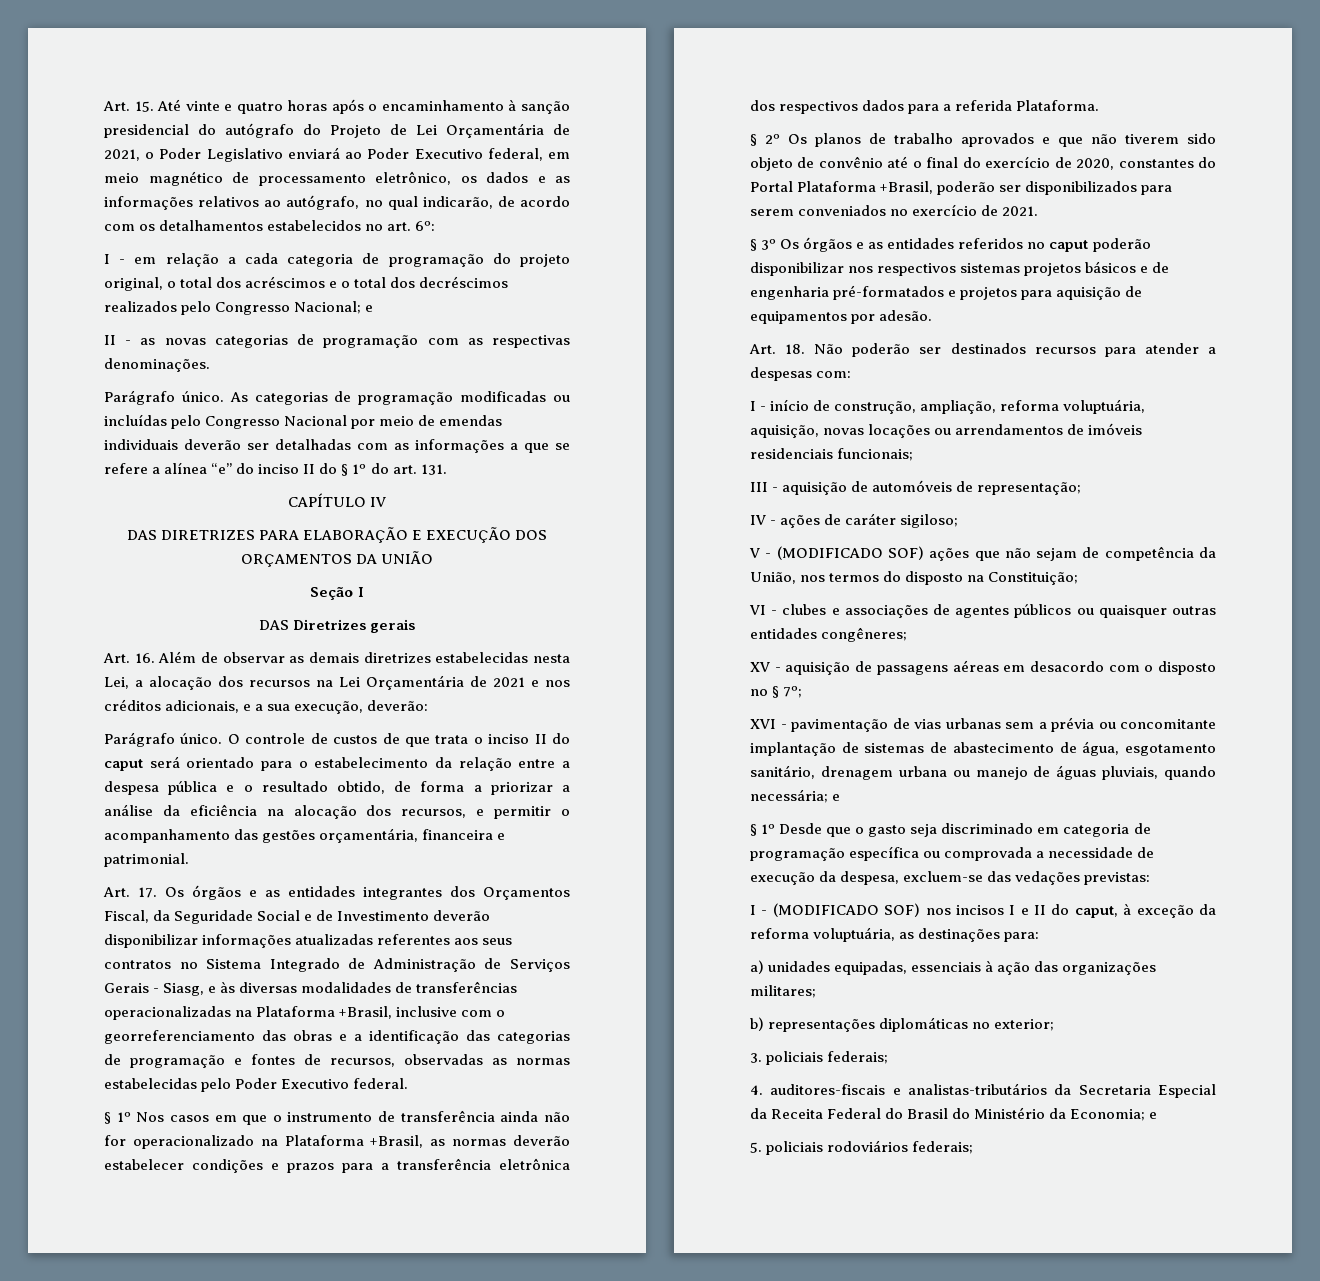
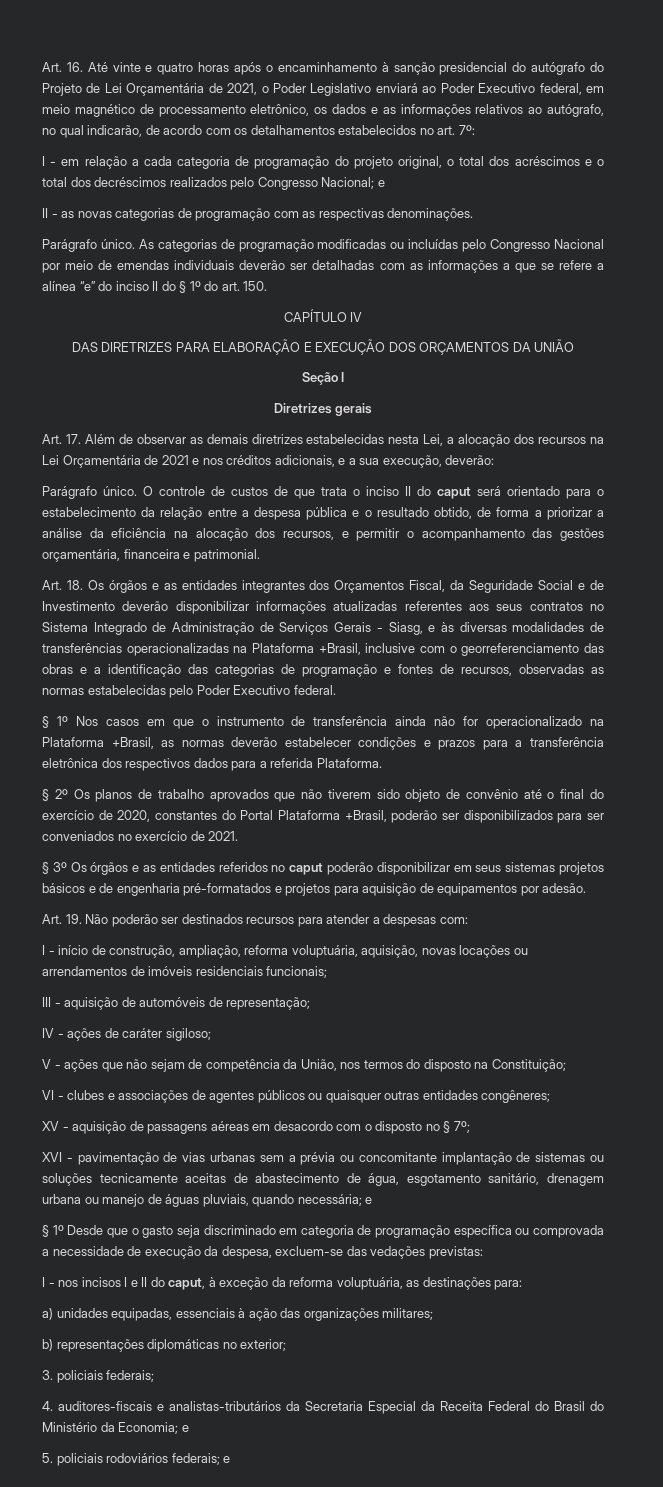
[103,101,154,112] Art. 15. -> [42,62,83,72] Art. 16.
[415,221,436,231] 6º: -> [458,125,475,135] 7º:
[420,464,447,475] 131. -> [243,281,268,291] 150.
[258,620,289,630] DAS -> (345, 377) none
[134,653,155,663] 16. -> [65,434,81,444] 17.
[138,887,157,898] 17. -> [66,580,83,590] 18.
[1042,137,1050,144] e -> (269, 795) none
[750,209,794,216] serem -> [587,813,604,820] ser
[848,263,957,276] nos respectivos -> [453,865,502,872] em seus
[785,344,806,354] 18. -> [65,914,82,924] 19.
[776,546,924,560] (MODIFICADO SOF) -> (61, 1066) none
(925, 748) none -> [590,1155,604,1162] [42,1173,227,1186] ou soluções tecnicamente aceitas
[772,903,921,917] (MODIFICADO SOF) -> (55, 1284) none
(974, 1147) none -> [223,1456,231,1463] e

